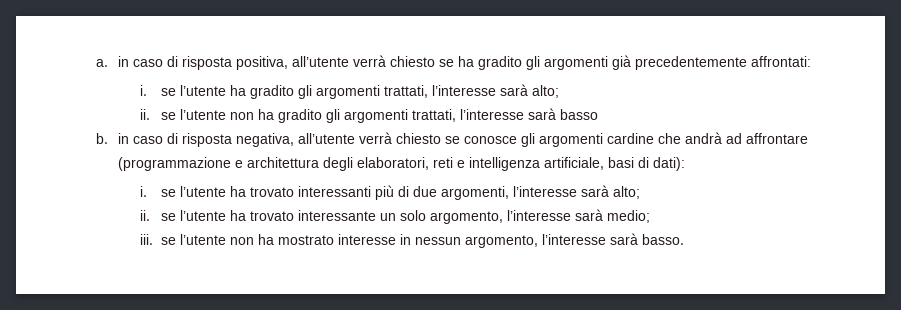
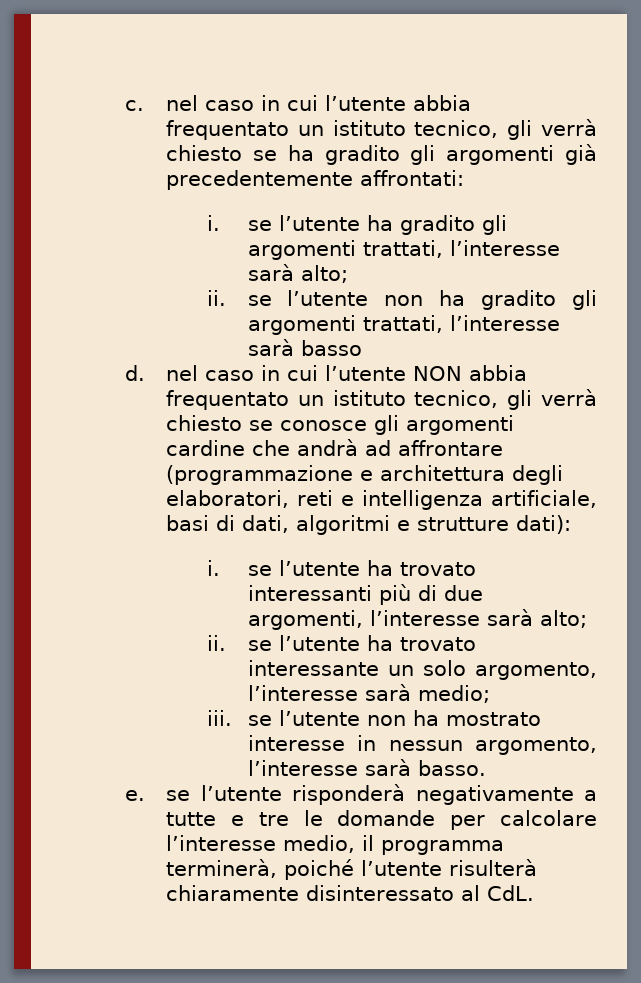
[95,56,349,70] a. in caso di risposta positiva, all’utente -> [125,95,472,111] [166,120,533,140] c. nel caso in cui l’utente abbia frequentato un istituto tecnico, gli
[95,133,355,147] b. in caso di risposta negativa, all’utente -> [125,365,528,381] [166,390,533,410] d. nel caso in cui l’utente NON abbia frequentato un istituto tecnico, gli
(649, 162) none -> [242,515,510,535] dati, algoritmi e strutture
(685, 239) none -> [125,784,597,805] [166,810,597,830] [166,835,505,855] [166,859,538,880] [166,885,535,901] // e. se l’utente risponderà negativamente a tutte e tre le domande per calcolare l’interesse medio, il programma terminerà, poiché l’utente risulterà chiaramente disinteressato al CdL.

